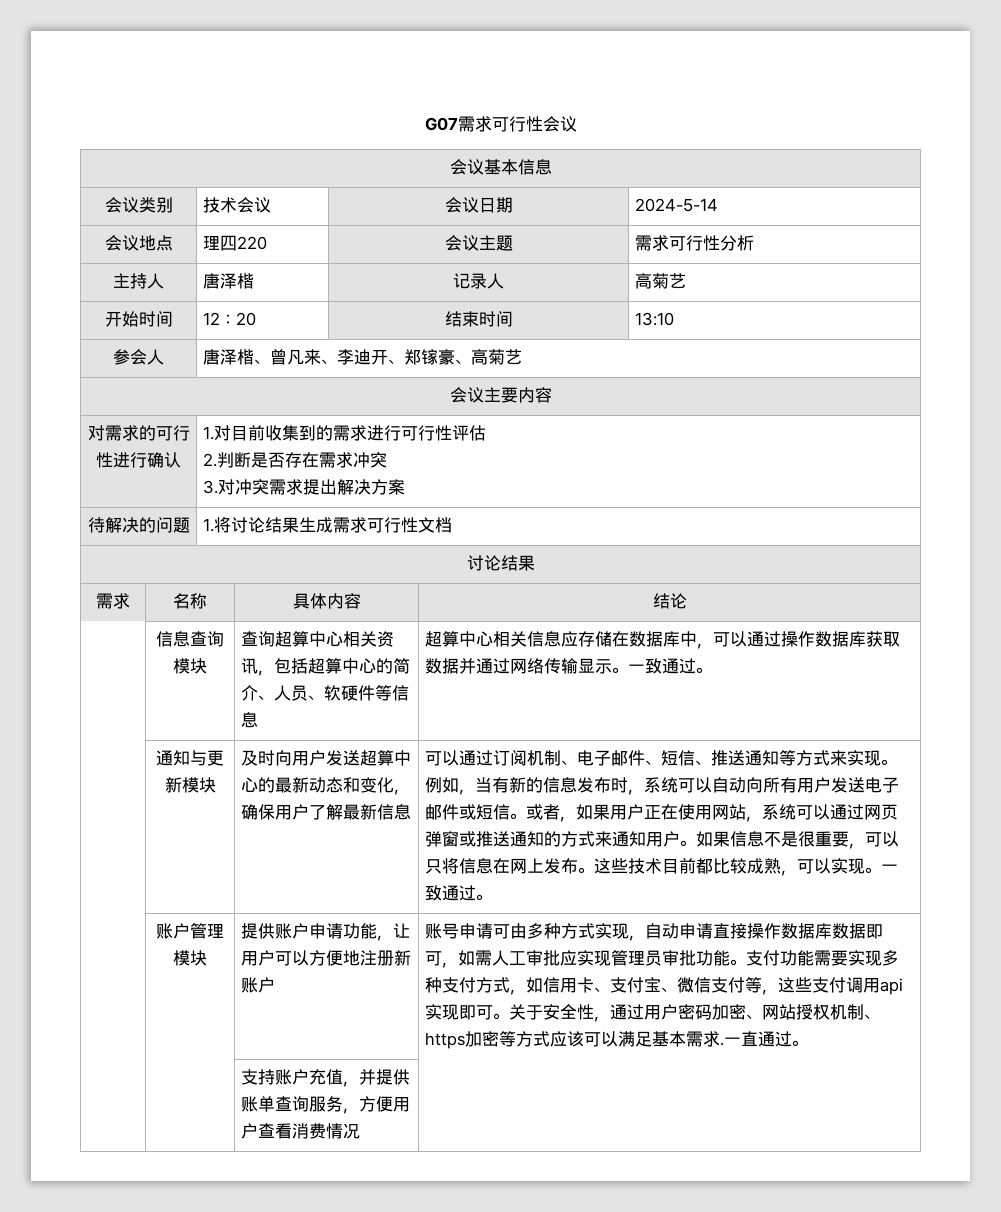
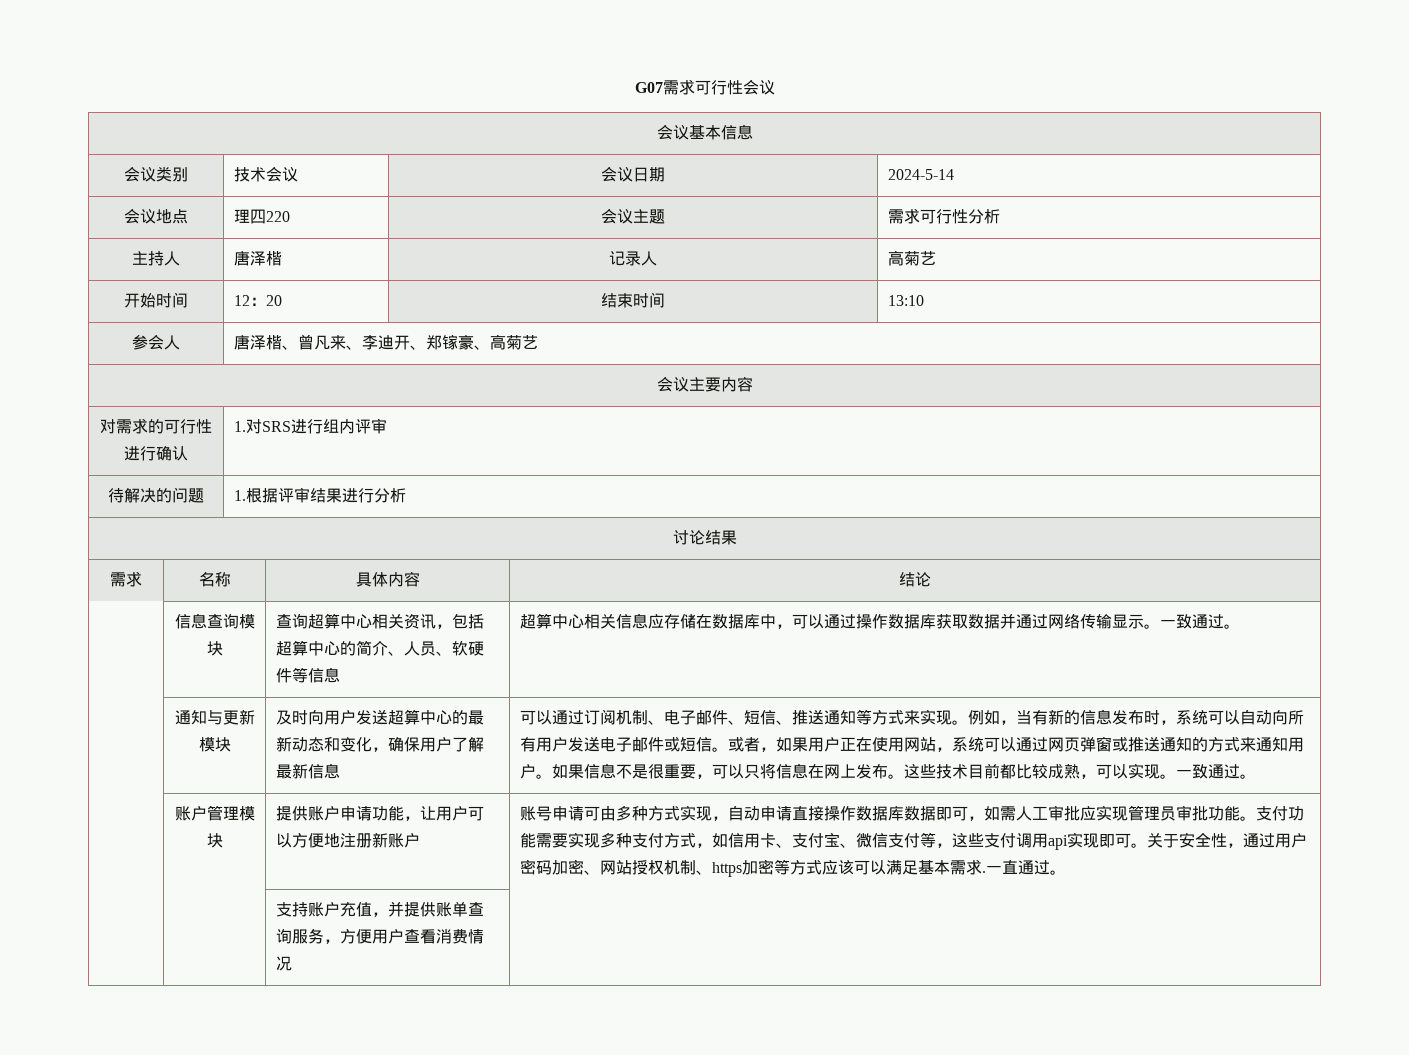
[231,425,487,441] [203,452,388,468] [203,479,406,495] [87,517,190,533] [203,517,453,533] 目前收集到的需求进行可行性评估 // 2.判断是否存在需求冲突 // 3.对冲突需求提出解决方案 // 待解决的问题 | 1.将讨论结果生成需求可行性文档 -> [262,418,388,434] [108,487,204,503] [234,487,407,503] SRS进行组内评审 // 待解决的问题 | 1.根据评审结果进行分析

